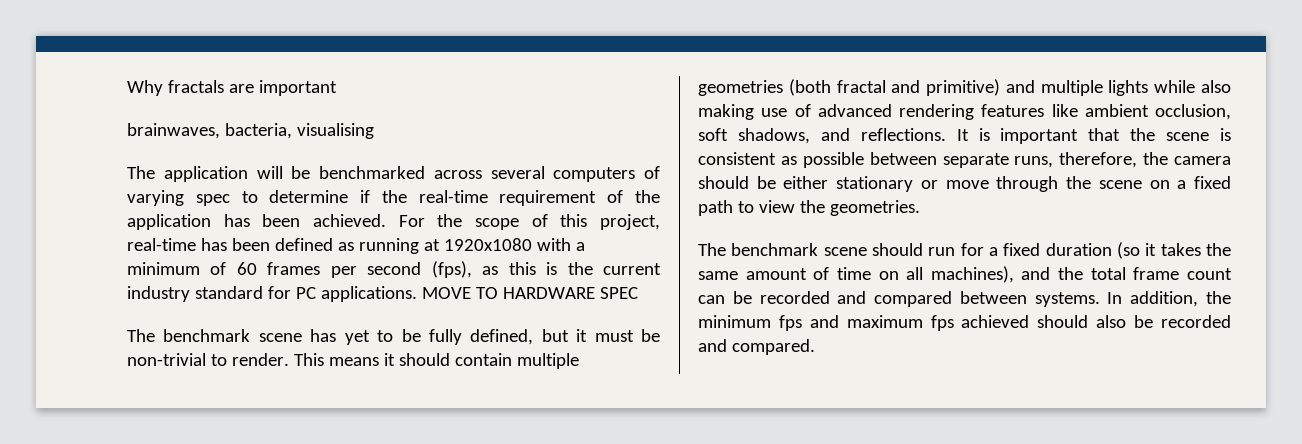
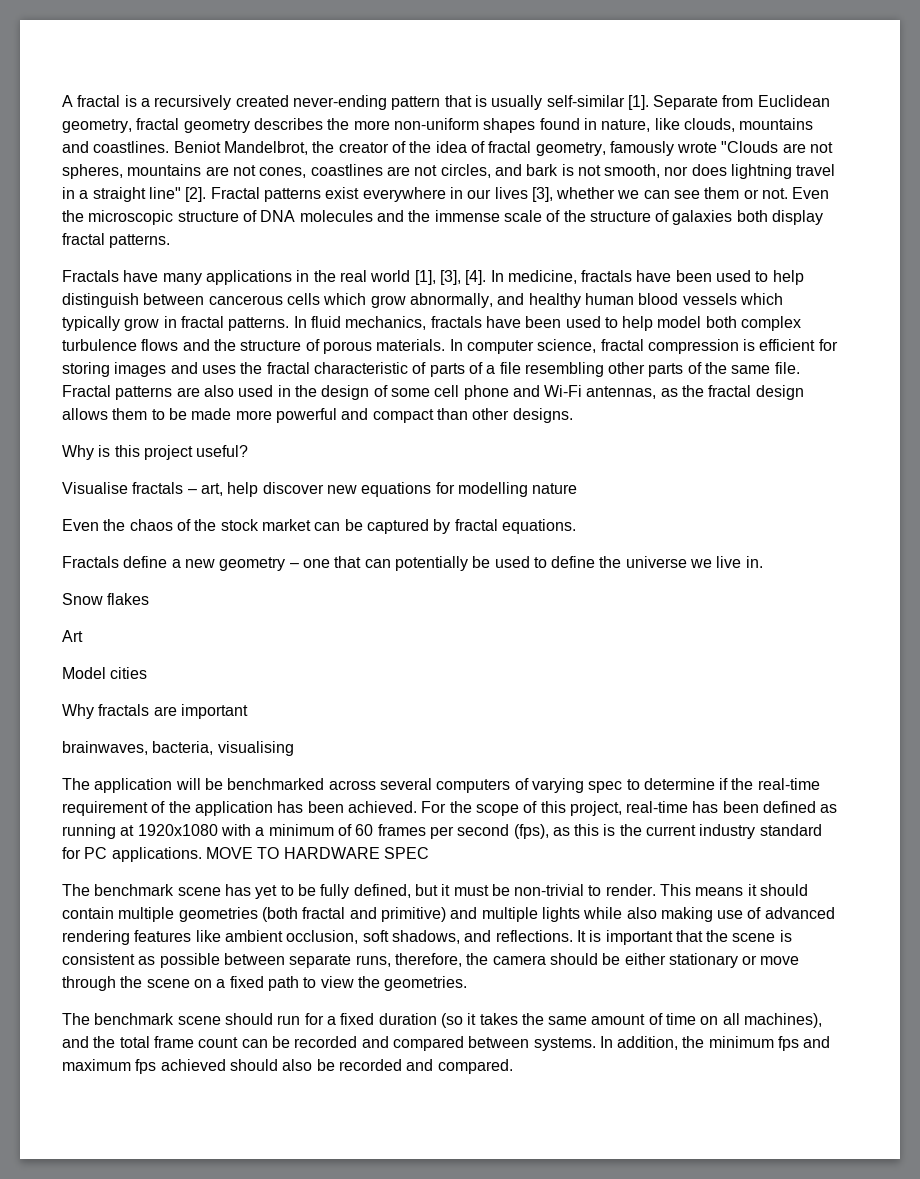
(127, 88) none -> [62,95,830,110] [62,118,814,133] [62,141,834,156] [62,164,836,179] [62,187,830,202] [62,210,824,225] [62,233,171,248] [62,270,804,285] [62,293,783,308] [62,316,802,331] [62,339,838,354] [62,362,800,377] [62,385,804,400] [62,408,573,423] [62,445,249,460] [62,482,578,497] [62,519,576,534] [62,556,763,571] [62,593,150,605] [62,630,83,642] [62,667,148,679] A fractal is a recursively created never-ending pattern that is usually self-similar [1]. Separate from Euclidean geometry, fractal geometry describes the more non-uniform shapes found in nature, like clouds, mountains and coastlines. Beniot Mandelbrot, the creator of the idea of fractal geometry, famously wrote "Clouds are not spheres, mountains are not cones, coastlines are not circles, and bark is not smooth, nor does lightning travel in a straight line" [2]. Fractal patterns exist everywhere in our lives [3], whether we can see them or not. Even the microscopic structure of DNA molecules and the immense scale of the structure of galaxies both display fractal patterns. // Fractals have many applications in the real world [1], [3], [4]. In medicine, fractals have been used to help distinguish between cancerous cells which grow abnormally, and healthy human blood vessels which typically grow in fractal patterns. In fluid mechanics, fractals have been used to help model both complex turbulence flows and the structure of porous materials. In computer science, fractal compression is efficient for storing images and uses the fractal characteristic of parts of a file resembling other parts of the same file. Fractal patterns are also used in the design of some cell phone and Wi-Fi antennas, as the fractal design allows them to be made more powerful and compact than other designs. // Why is this project useful? // Visualise fractals – art, help discover new equations for modelling nature // Even the chaos of the stock market can be captured by fractal equations. // Fractals define a new geometry – one that can potentially be used to define the universe we live in. // Snow flakes // Art // Model cities //

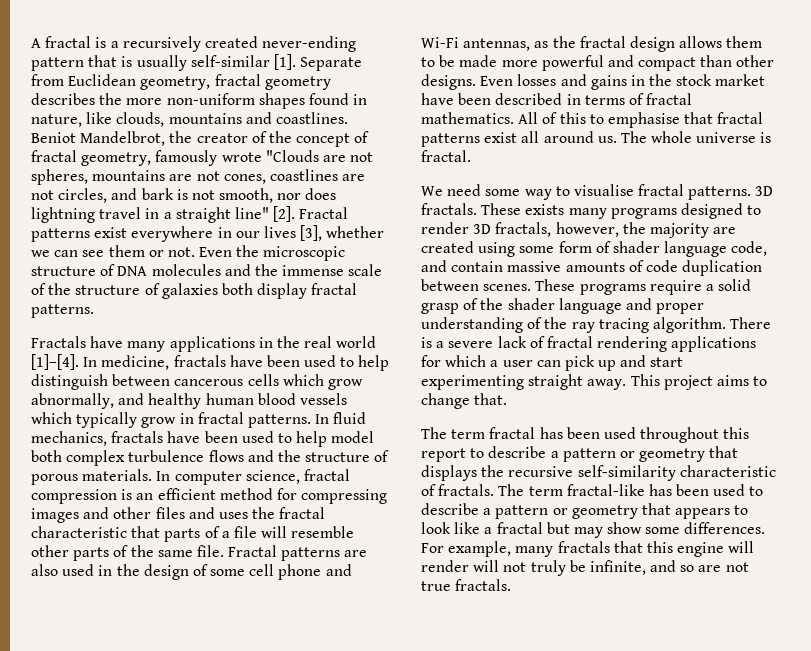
[435,141,467,153] idea -> [296,133,351,147] concept
[414,270,487,285] [1], [3], [4]. -> [31,354,79,370] [1]–[4].
[759,339,838,351] [62,362,167,377] efficient for storing images -> [136,488,388,504] [31,507,185,523] an efficient method for compressing images and other files
[412,362,427,374] of -> [131,526,161,538] that
[524,362,604,377] resembling -> [261,526,355,538] will resemble
[62,445,249,460] [62,482,578,497] [62,519,576,534] [62,556,763,571] [62,593,150,605] [62,630,83,642] [62,667,148,679] [62,704,248,719] [62,741,294,756] [62,778,820,793] [62,801,838,816] [62,824,822,839] [62,847,429,862] [62,884,809,899] [62,907,835,922] [62,930,792,945] [62,953,800,968] [62,976,468,991] [62,1013,823,1028] [62,1036,831,1051] [62,1059,513,1074] // Why is this project useful? // Visualise fractals – art, help discover new equations for modelling nature // Even the chaos of the stock market can be captured by fractal equations. // Fractals define a new geometry – one that can potentially be used to define the universe we live in. // Snow flakes // Art // Model cities // Why fractals are important // brainwaves, bacteria, visualising // The application will be benchmarked across several computers of varying spec to determine if the real-time requirement of the application has been achieved. For the scope of this project, real-time has been defined as running at 1920x1080 with a minimum of 60 frames per second (fps), as this is the current industry standard for PC applications. MOVE TO HARDWARE SPEC // The benchmark scene has yet to be fully defined, but it must be non-trivial to render. This means it should contain multiple geometries (both fractal and primitive) and multiple lights while also making use of advanced rendering features like ambient occlusion, soft shadows, and reflections. It is important that the scene is consistent as possible between separate runs, therefore, the camera should be either stationary or move through the scene on a fixed path to view the geometries. // The benchmark scene should run for a fixed duration (so it takes the same amount of time on all machines), and the total frame count can be recorded and compared between systems. In addition, the minimum fps and maximum fps achieved should also be recorded and compared. -> [480,74,766,90] [421,93,693,105] [421,112,764,128] [421,131,772,147] [421,150,471,162] [421,184,774,200] [421,203,762,219] [421,222,737,238] [421,241,768,257] [421,260,763,276] [421,279,752,295] [421,298,705,314] [421,317,772,333] [421,336,757,352] [421,355,684,371] [421,374,768,390] [421,393,508,409] [421,427,750,443] [421,446,739,462] [421,465,776,481] [421,484,764,496] [421,503,749,519] [421,522,766,538] [421,541,755,557] [421,560,749,576] [421,579,512,591] Even losses and gains in the stock market have been described in terms of fractal mathematics. All of this to emphasise that fractal patterns exist all around us. The whole universe is fractal. // We need some way to visualise fractal patterns. 3D fractals. These exists many programs designed to render 3D fractals, however, the majority are created using some form of shader language code, and contain massive amounts of code duplication between scenes. These programs require a solid grasp of the shader language and proper understanding of the ray tracing algorithm. There is a severe lack of fractal rendering applications for which a user can pick up and start experimenting straight away. This project aims to change that. // The term fractal has been used throughout this report to describe a pattern or geometry that displays the recursive self-similarity characteristic of fractals. The term fractal-like has been used to describe a pattern or geometry that appears to look like a fractal but may show some differences. For example, many fractals that this engine will render will not truly be infinite, and so are not true fractals.

